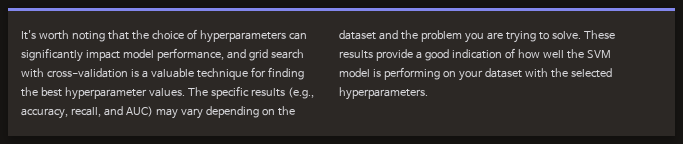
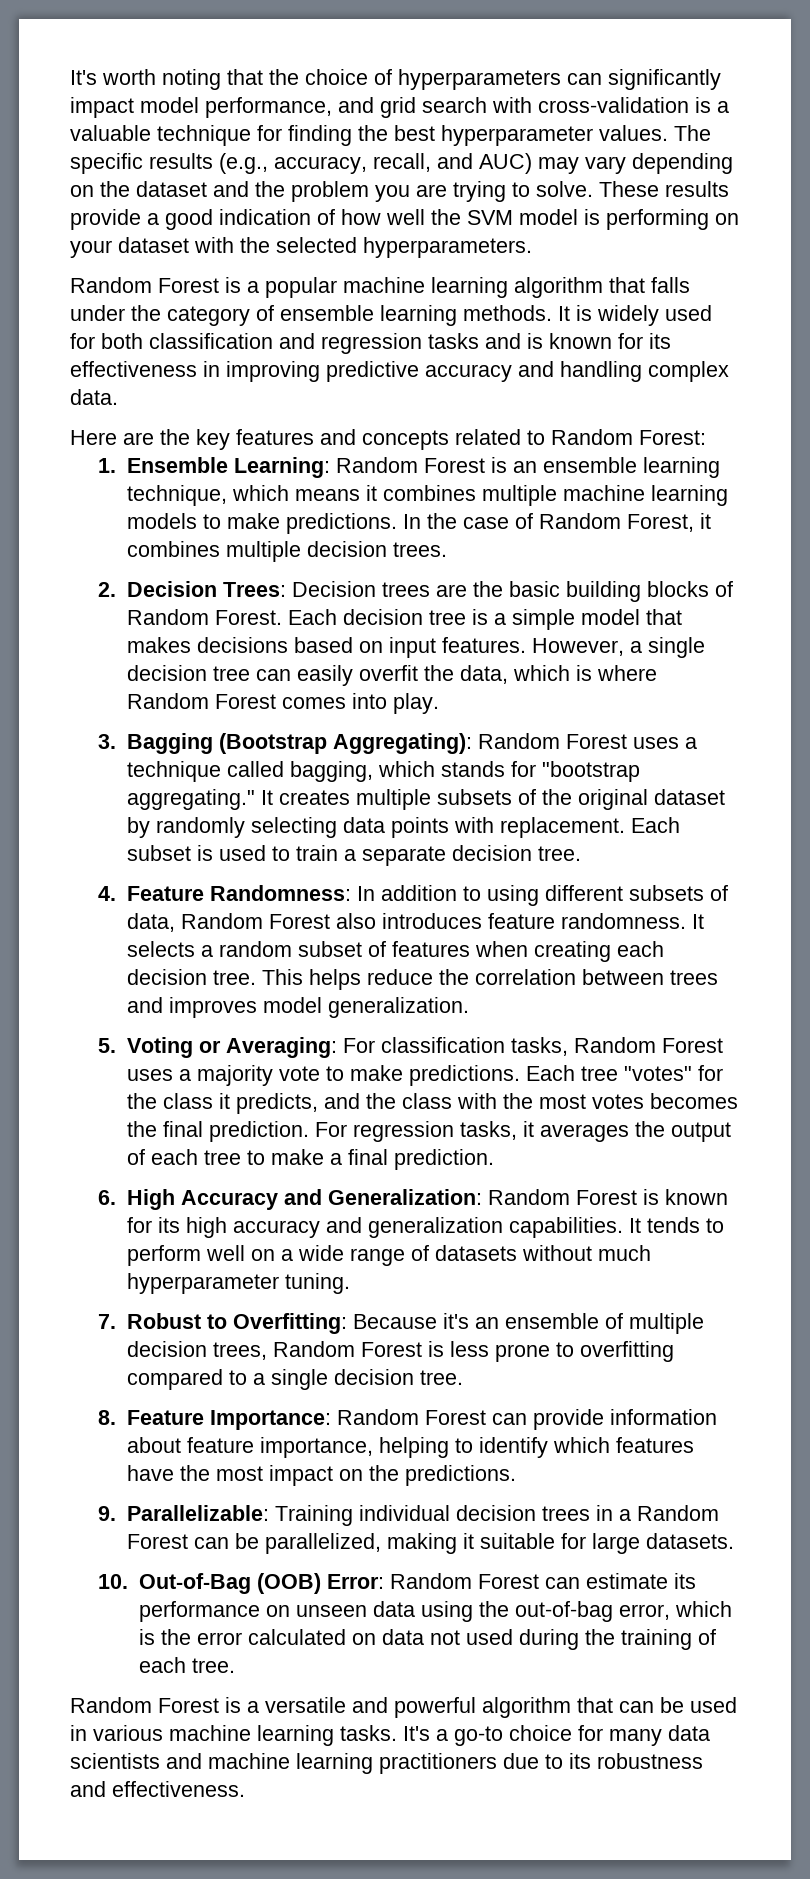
(428, 93) none -> [70,277,690,298] [70,305,712,326] [70,333,671,354] [70,361,729,382] [70,389,118,405] [70,429,706,450] [98,457,721,478] [127,485,729,506] [127,513,712,534] [127,541,448,562] [98,581,734,602] [127,609,683,630] [127,637,706,658] [127,665,658,686] [127,693,440,714] [98,733,698,754] [127,761,641,782] [127,789,726,810] [127,817,681,838] [127,845,582,866] [98,885,729,906] [127,913,705,932] [127,941,665,962] [127,969,719,990] [127,997,470,1018] [98,1037,724,1058] [127,1065,724,1086] [127,1093,739,1114] [127,1121,732,1142] [127,1149,495,1170] [98,1189,729,1210] [127,1217,725,1238] [127,1245,652,1266] [127,1273,351,1294] [98,1313,705,1334] [127,1341,675,1362] [127,1369,464,1390] [98,1409,718,1430] [127,1437,695,1458] [127,1465,517,1486] [98,1505,720,1526] [127,1533,735,1554] [98,1573,697,1594] [139,1601,733,1622] [139,1629,717,1650] [139,1657,236,1673] [70,1697,737,1718] [70,1725,710,1746] [70,1753,703,1774] [70,1781,245,1797] // Random Forest is a popular machine learning algorithm that falls under the category of ensemble learning methods. It is widely used for both classification and regression tasks and is known for its effectiveness in improving predictive accuracy and handling complex data. // Here are the key features and concepts related to Random Forest: // 1. Ensemble Learning: Random Forest is an ensemble learning technique, which means it combines multiple machine learning models to make predictions. In the case of Random Forest, it combines multiple decision trees. // 2. Decision Trees: Decision trees are the basic building blocks of Random Forest. Each decision tree is a simple model that makes decisions based on input features. However, a single decision tree can easily overfit the data, which is where Random Forest comes into play. // 3. Bagging (Bootstrap Aggregating): Random Forest uses a technique called bagging, which stands for "bootstrap aggregating." It creates multiple subsets of the original dataset by randomly selecting data points with replacement. Each subset is used to train a separate decision tree. // 4. Feature Randomness: In addition to using different subsets of data, Random Forest also introduces feature randomness. It selects a random subset of features when creating each decision tree. This helps reduce the correlation between trees and improves model generalization. // 5. Voting or Averaging: For classification tasks, Random Forest uses a majority vote to make predictions. Each tree "votes" for the class it predicts, and the class with the most votes becomes the final prediction. For regression tasks, it averages the output of each tree to make a final prediction. // 6. High Accuracy and Generalization: Random Forest is known for its high accuracy and generalization capabilities. It tends to perform well on a wide range of datasets without much hyperparameter tuning. // 7. Robust to Overfitting: Because it's an ensemble of multiple decision trees, Random Forest is less prone to overfitting compared to a single decision tree. // 8. Feature Importance: Random Forest can provide information about feature importance, helping to identify which features have the most impact on the predictions. // 9. Parallelizable: Training individual decision trees in a Random Forest can be parallelized, making it suitable for large datasets. // 10. Out-of-Bag (OOB) Error: Random Forest can estimate its performance on unseen data using the out-of-bag error, which is the error calculated on data not used during the training of each tree. // Random Forest is a versatile and powerful algorithm that can be used in various machine learning tasks. It's a go-to choice for many data scientists and machine learning practitioners due to its robustness and effectiveness.

